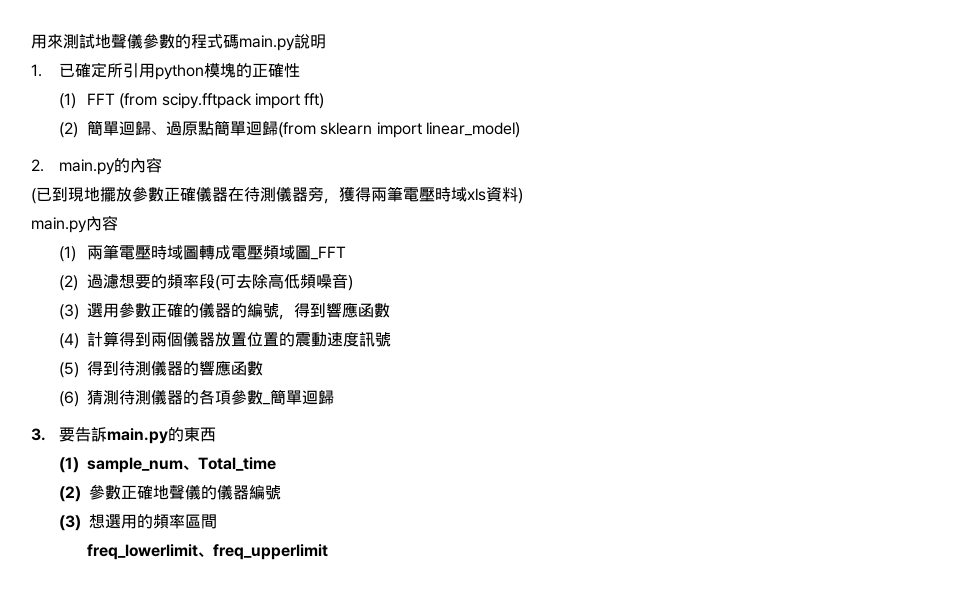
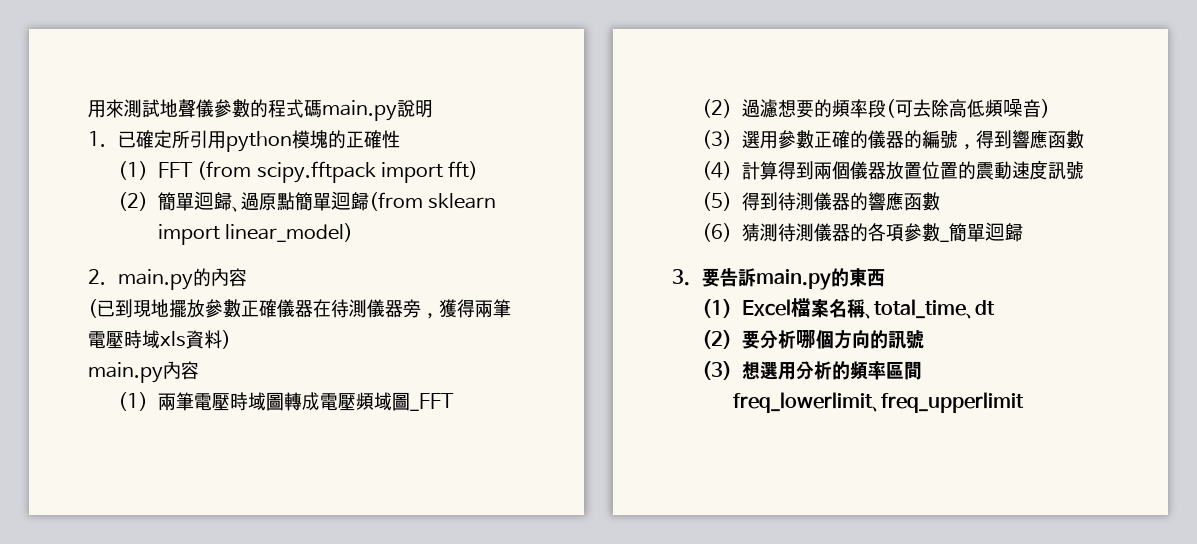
[87,457,277,473] [59,484,266,502] sample_num、Total_time // (2)參數正確地聲儀的儀器編 -> [742,298,996,319] [702,329,907,349] Excel檔案名稱、total_time、dt // (2)要分析哪個方向的訊
(138, 521) none -> [796,361,833,380] 分析

